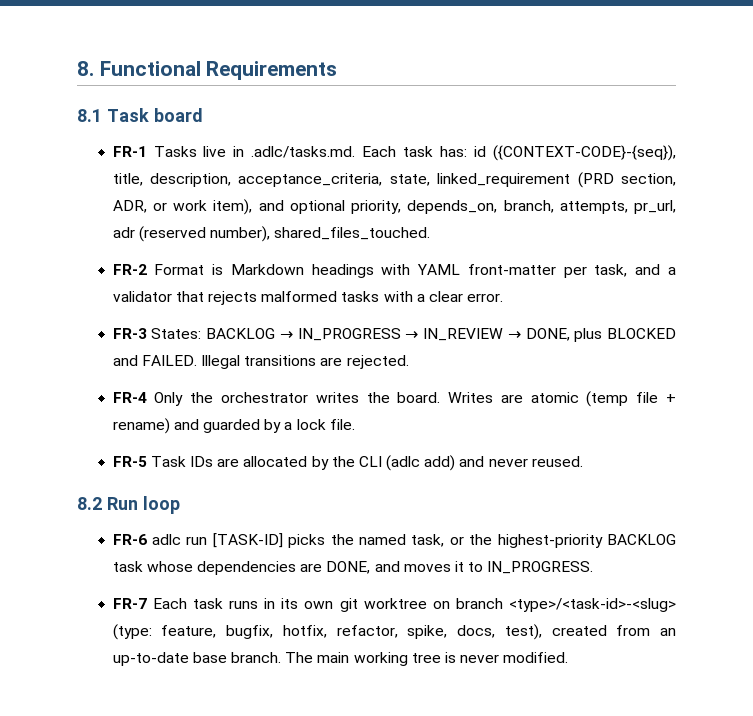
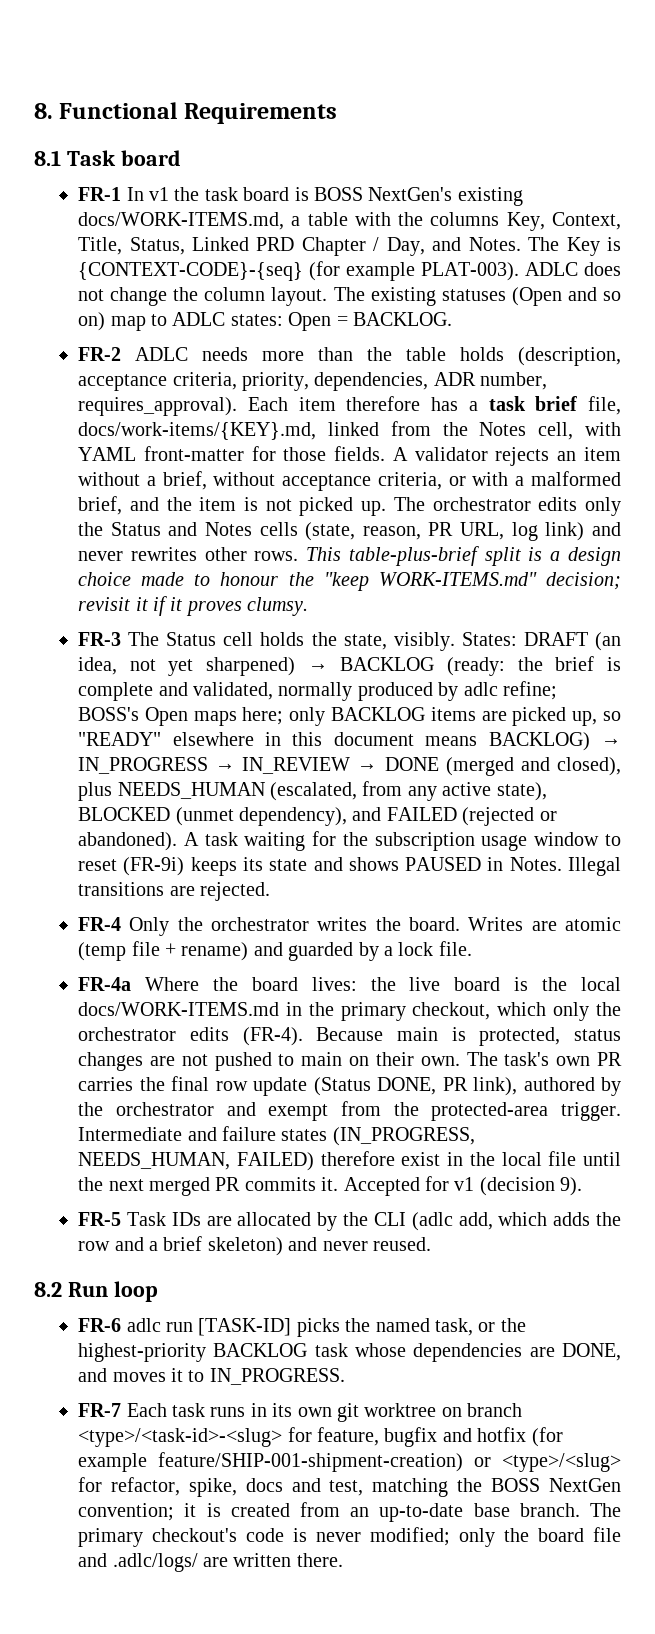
[153,145,676,161] [112,172,676,188] [112,199,677,215] [112,226,431,242] [112,264,676,278] [112,291,504,305] [112,328,276,339] Tasks live in .adlc/tasks.md. Each task has: id ({CONTEXT-CODE}-{seq}), title, description, acceptance_criteria, state, linked_requirement (PRD section, ADR, or work item), and optional priority, depends_on, branch, attempts, pr_url, adr (reserved number), shared_files_touched. // FR-2 Format is Markdown headings with YAML front-matter per task, and a validator that rejects malformed tasks with a clear error. // FR-3 States: BACKLOG -> [126,187,523,206] [78,212,622,231] [78,237,621,256] [78,261,621,281] [78,287,622,306] [78,312,452,331] [78,347,622,366] [78,372,548,391] [78,396,622,416] [78,421,621,440] [78,446,622,466] [78,471,622,491] [78,496,621,516] [78,522,622,541] [78,546,622,566] [78,572,621,591] [78,596,309,616] [78,632,622,651] [78,656,621,676] [78,681,557,701] [78,707,621,726] [78,732,590,751] In v1 the task board is BOSS NextGen's existing docs/WORK-ITEMS.md, a table with the columns Key, Context, Title, Status, Linked PRD Chapter / Day, and Notes. The Key is {CONTEXT-CODE}-{seq} (for example PLAT-003). ADLC does not change the column layout. The existing statuses (Open and so on) map to ADLC states: Open = BACKLOG. // FR-2 ADLC needs more than the table holds (description, acceptance criteria, priority, dependencies, ADR number, requires_approval). Each item therefore has a task brief file, docs/work-items/{KEY}.md, linked from the Notes cell, with YAML front-matter for those fields. A validator rejects an item without a brief, without acceptance criteria, or with a malformed brief, and the item is not picked up. The orchestrator edits only the Status and Notes cells (state, reason, PR URL, log link) and never rewrites other rows. This table-plus-brief split is a design choice made to honour the "keep WORK-ITEMS.md" decision; revisit it if it proves clumsy. // FR-3 The Status cell holds the state, visibly. States: DRAFT (an idea, not yet sharpened) → BACKLOG (ready: the brief is complete and validated, normally produced by adlc refine; BOSS's Open maps here; only BACKLOG items are picked up, so "READY" elsewhere in this document means BACKLOG)
[525,328,677,342] [112,355,197,366] DONE, plus BLOCKED and FAILED. -> [384,757,621,776] [78,781,547,801] [78,807,557,826] [78,831,622,851] [78,857,562,876] DONE (merged and closed), plus NEEDS_HUMAN (escalated, from any active state), BLOCKED (unmet dependency), and FAILED (rejected or abandoned). A task waiting for the subscription usage window to reset (FR-9i) keeps its state and shows PAUSED in Notes.
(355, 424) none -> [78,977,621,991] [78,1002,622,1021] [78,1027,621,1046] [78,1052,623,1071] [78,1076,621,1096] [78,1101,621,1121] [78,1126,475,1146] [78,1151,621,1171] [78,1176,583,1196] // FR-4a Where the board lives: the live board is the local docs/WORK-ITEMS.md in the primary checkout, which only the orchestrator edits (FR-4). Because main is protected, status changes are not pushed to main on their own. The task's own PR carries the final row update (Status DONE, PR link), authored by the orchestrator and exempt from the protected-area trigger. Intermediate and failure states (IN_PROGRESS, NEEDS_HUMAN, FAILED) therefore exist in the local file until the next merged PR commits it. Accepted for v1 (decision 9).
[424,455,456,471] add) -> [458,1212,622,1230] [78,1236,283,1256] add, which adds the row and a brief skeleton)
[112,624,542,640] (type: feature, bugfix, hotfix, refactor, spike, docs, test), -> [287,1427,563,1447] [78,1452,622,1472] [78,1477,621,1497] [78,1503,221,1521] for feature, bugfix and hotfix (for example feature/SHIP-001-shipment-creation) or <type>/<slug> for refactor, spike, docs and test, matching the BOSS NextGen convention; it is
[317,652,569,666] main working tree is never modified. -> [78,1527,621,1547] [78,1553,343,1572] primary checkout's code is never modified; only the board file and .adlc/logs/ are written there.

